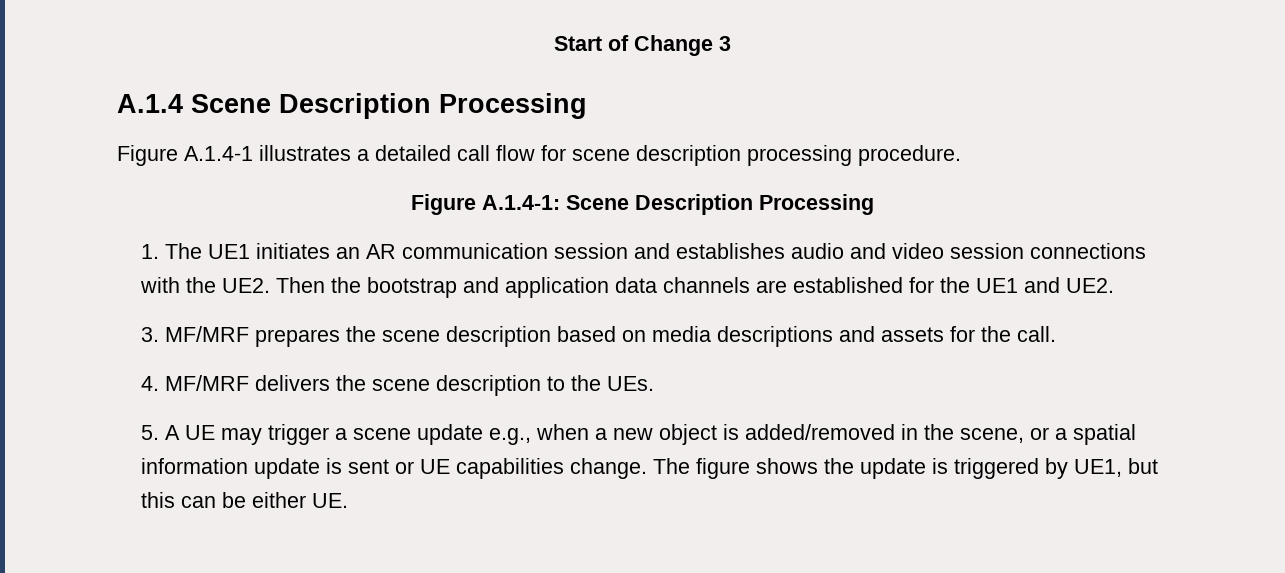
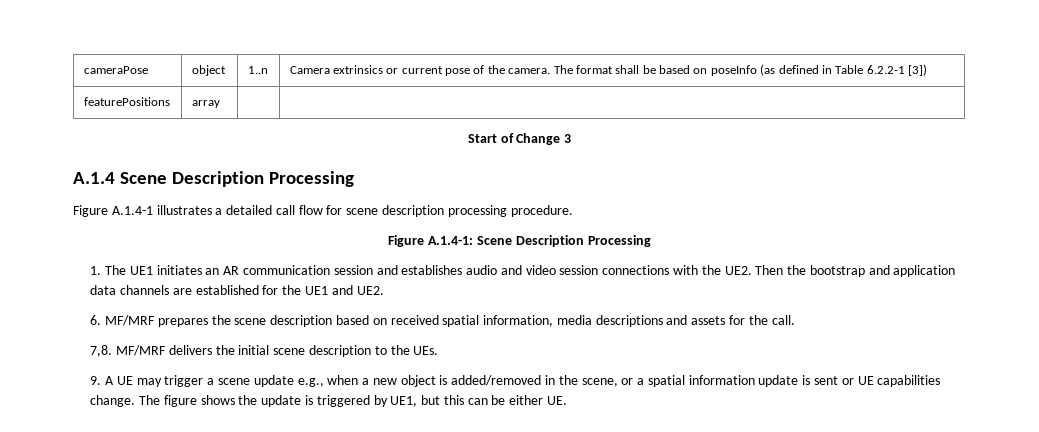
(554, 43) none -> [83,66,148,74] [191,65,226,76] [247,66,268,74] [289,64,927,76] [83,97,170,106] [191,100,220,108] cameraPose | object | 1..n | Camera extrinsics or current pose of the camera. The format shall be based on poseInfo (as defined in Table 6.2.2-1 [3]) // featurePositions | array | | //
[141,327,160,342] 3. -> [90,315,102,325] 6.
(647, 336) none -> [390,315,554,327] received spatial information,
[141,376,160,391] 4. -> [90,345,113,357] 7,8.
(367, 383) none -> [238,345,270,355] initial
[141,425,160,440] 5. -> [90,376,102,385] 9.

